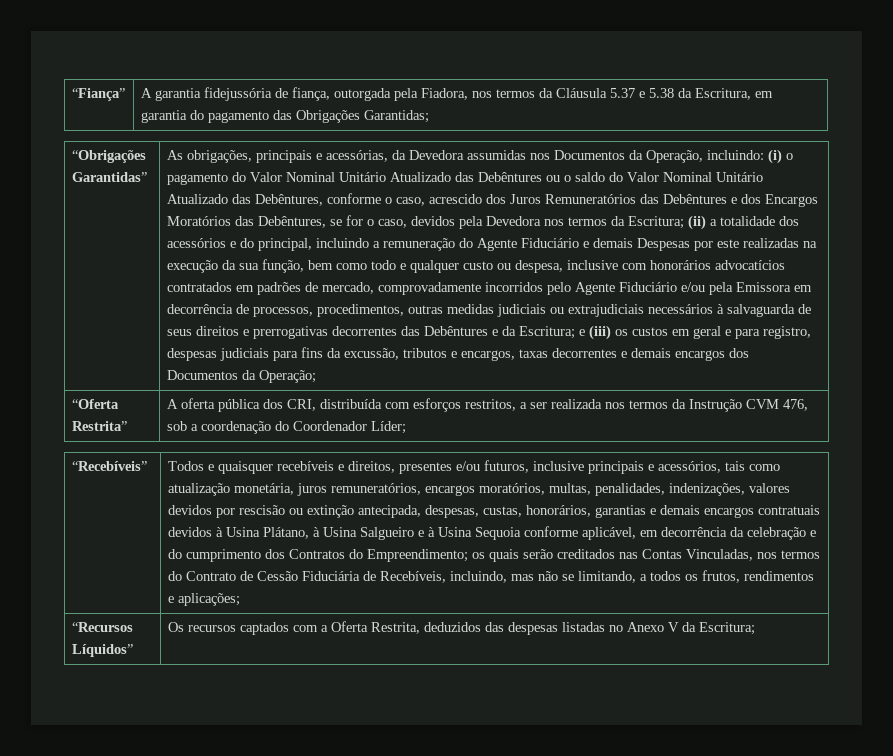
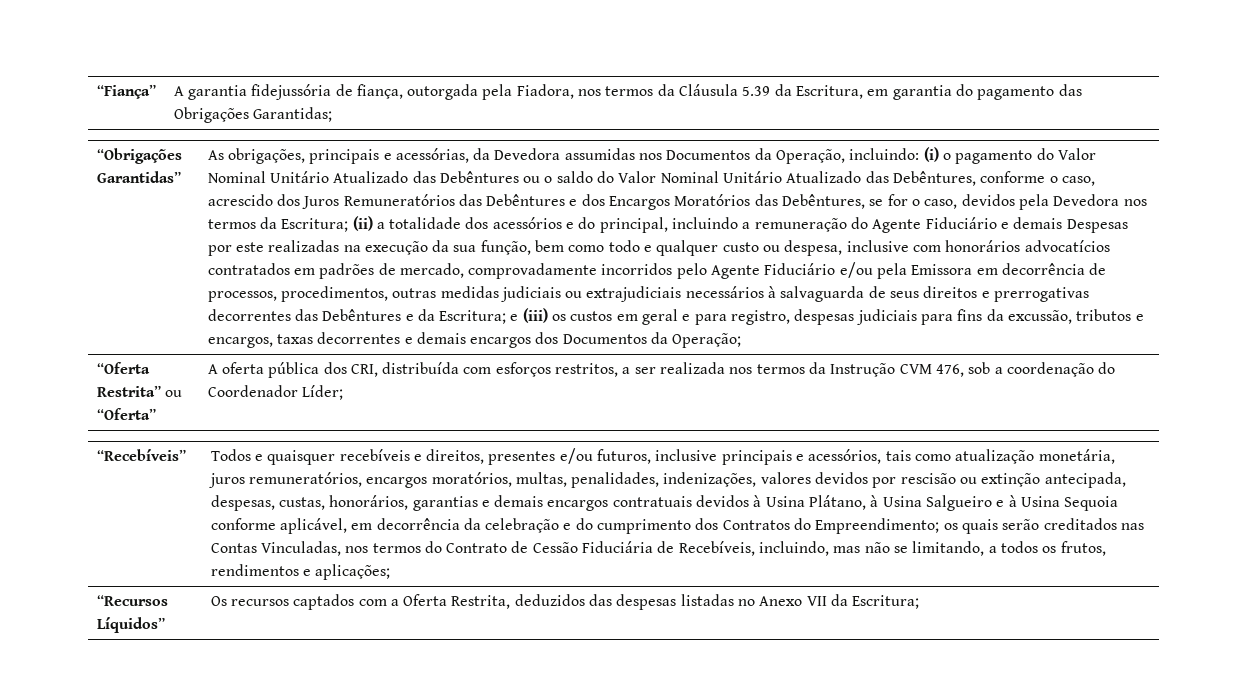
[609,88,674,98] 5.37 e 5.38 -> [742,86,771,96] 5.39
(127, 426) none -> [164,390,182,397] [96,408,156,420] ou “Oferta”
[667,622,679,632] V -> [806,596,827,606] VII

